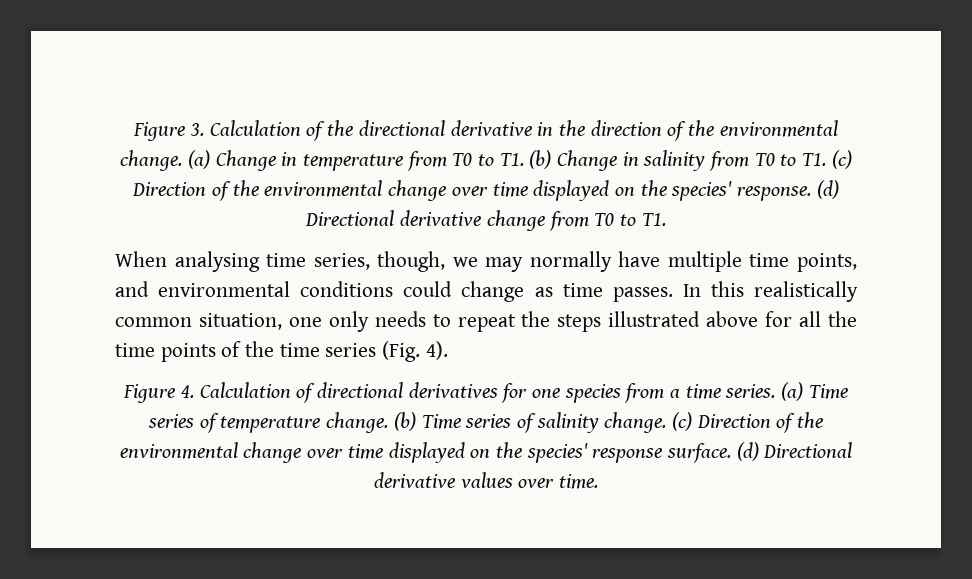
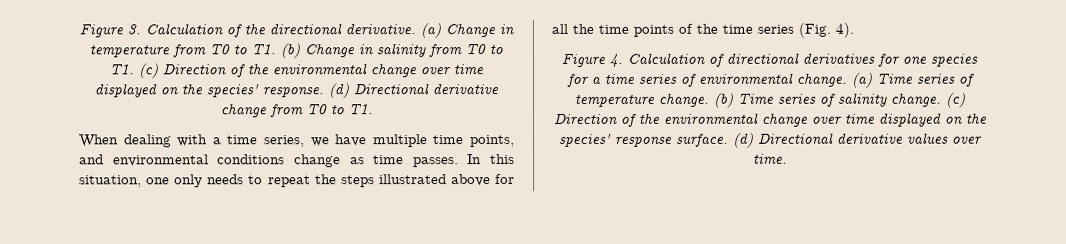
[450,120,838,141] [120,150,183,171] derivative in the direction of the environmental change. -> [345,23,416,35] derivative.
[174,251,612,272] analysing time series, though, we may normally -> [123,134,330,148] dealing with a time series, we
[403,281,453,297] could -> (286, 159) none
[754,281,859,302] [115,317,192,327] realistically common -> (515, 159) none
[624,383,776,403] from a time series. -> [565,72,847,87] for a time series of environmental change.

